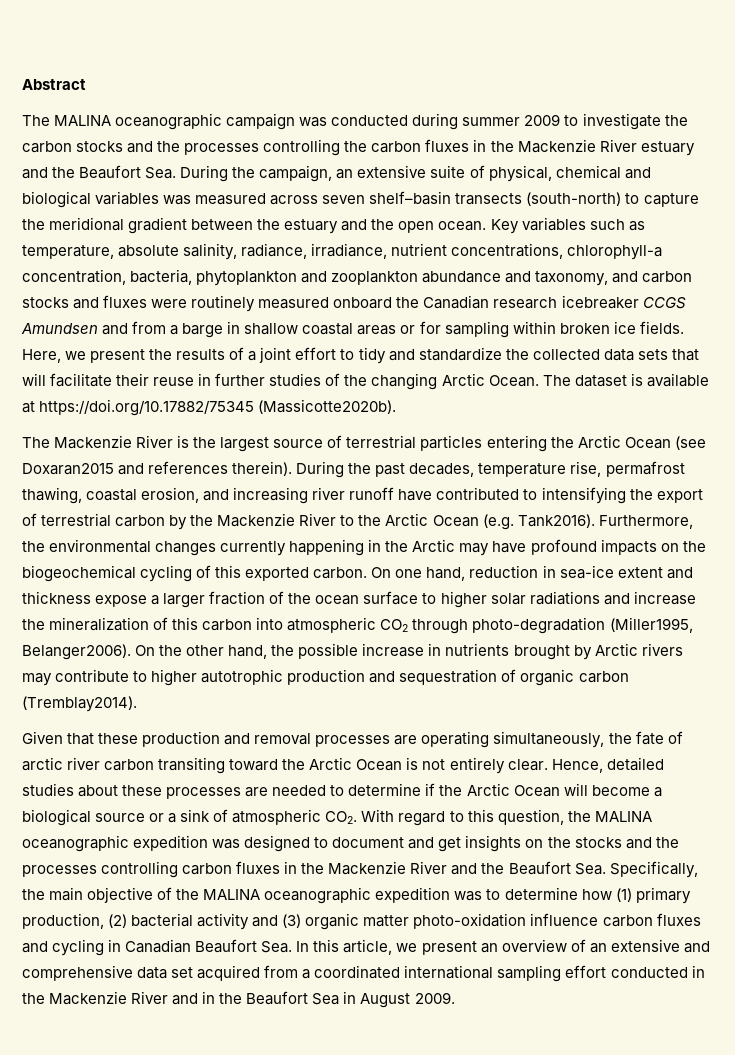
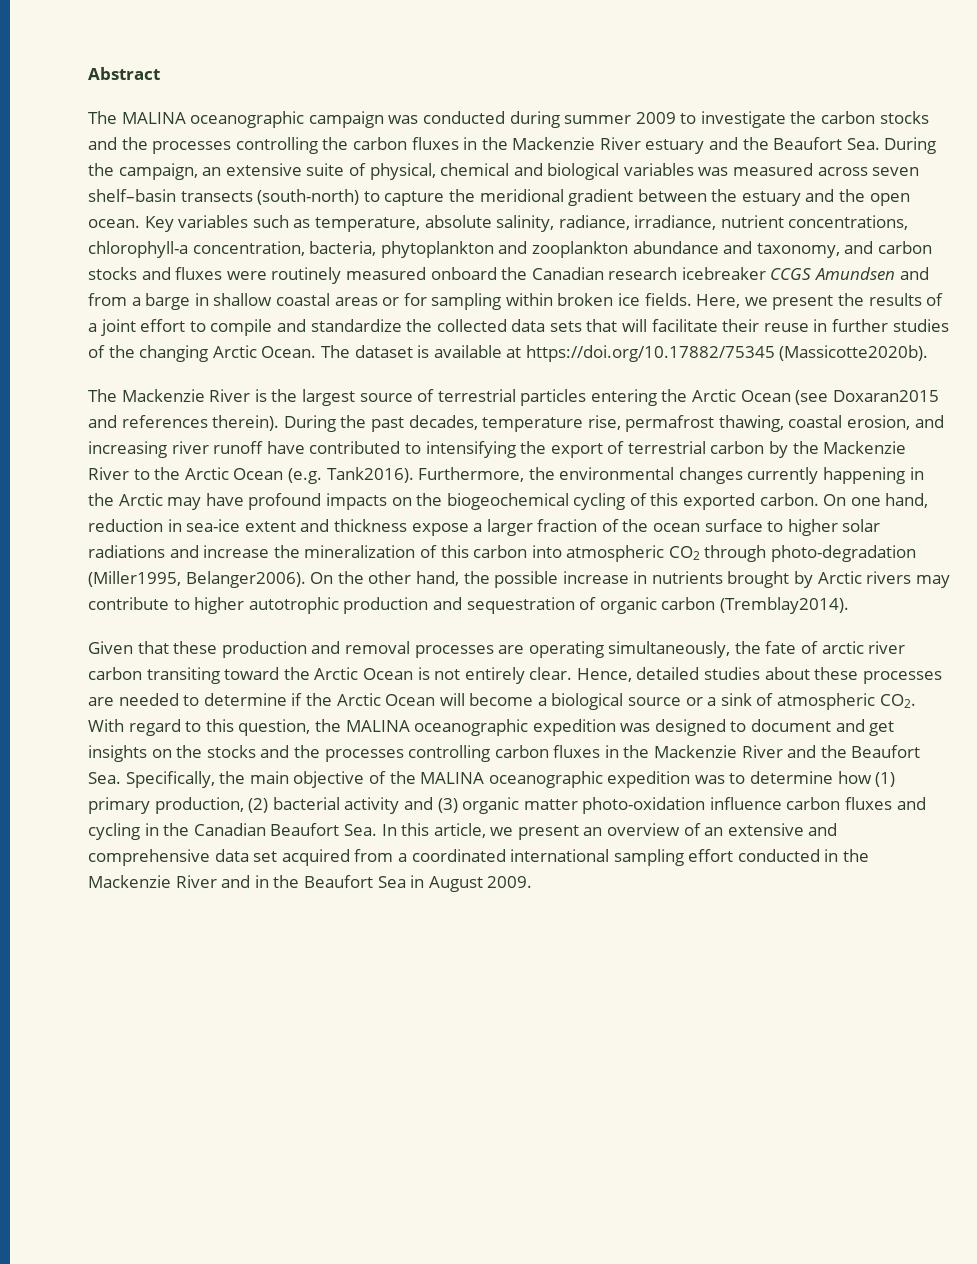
[358,347,386,364] tidy -> [210,319,273,336] compile
(122, 945) none -> [163,823,190,836] the

